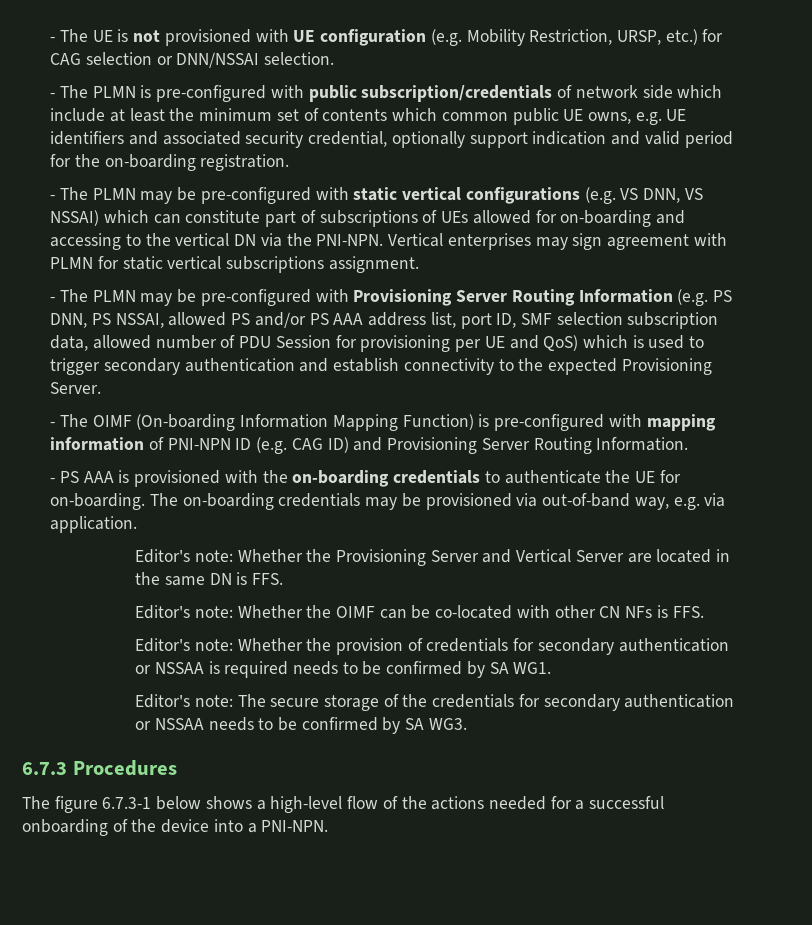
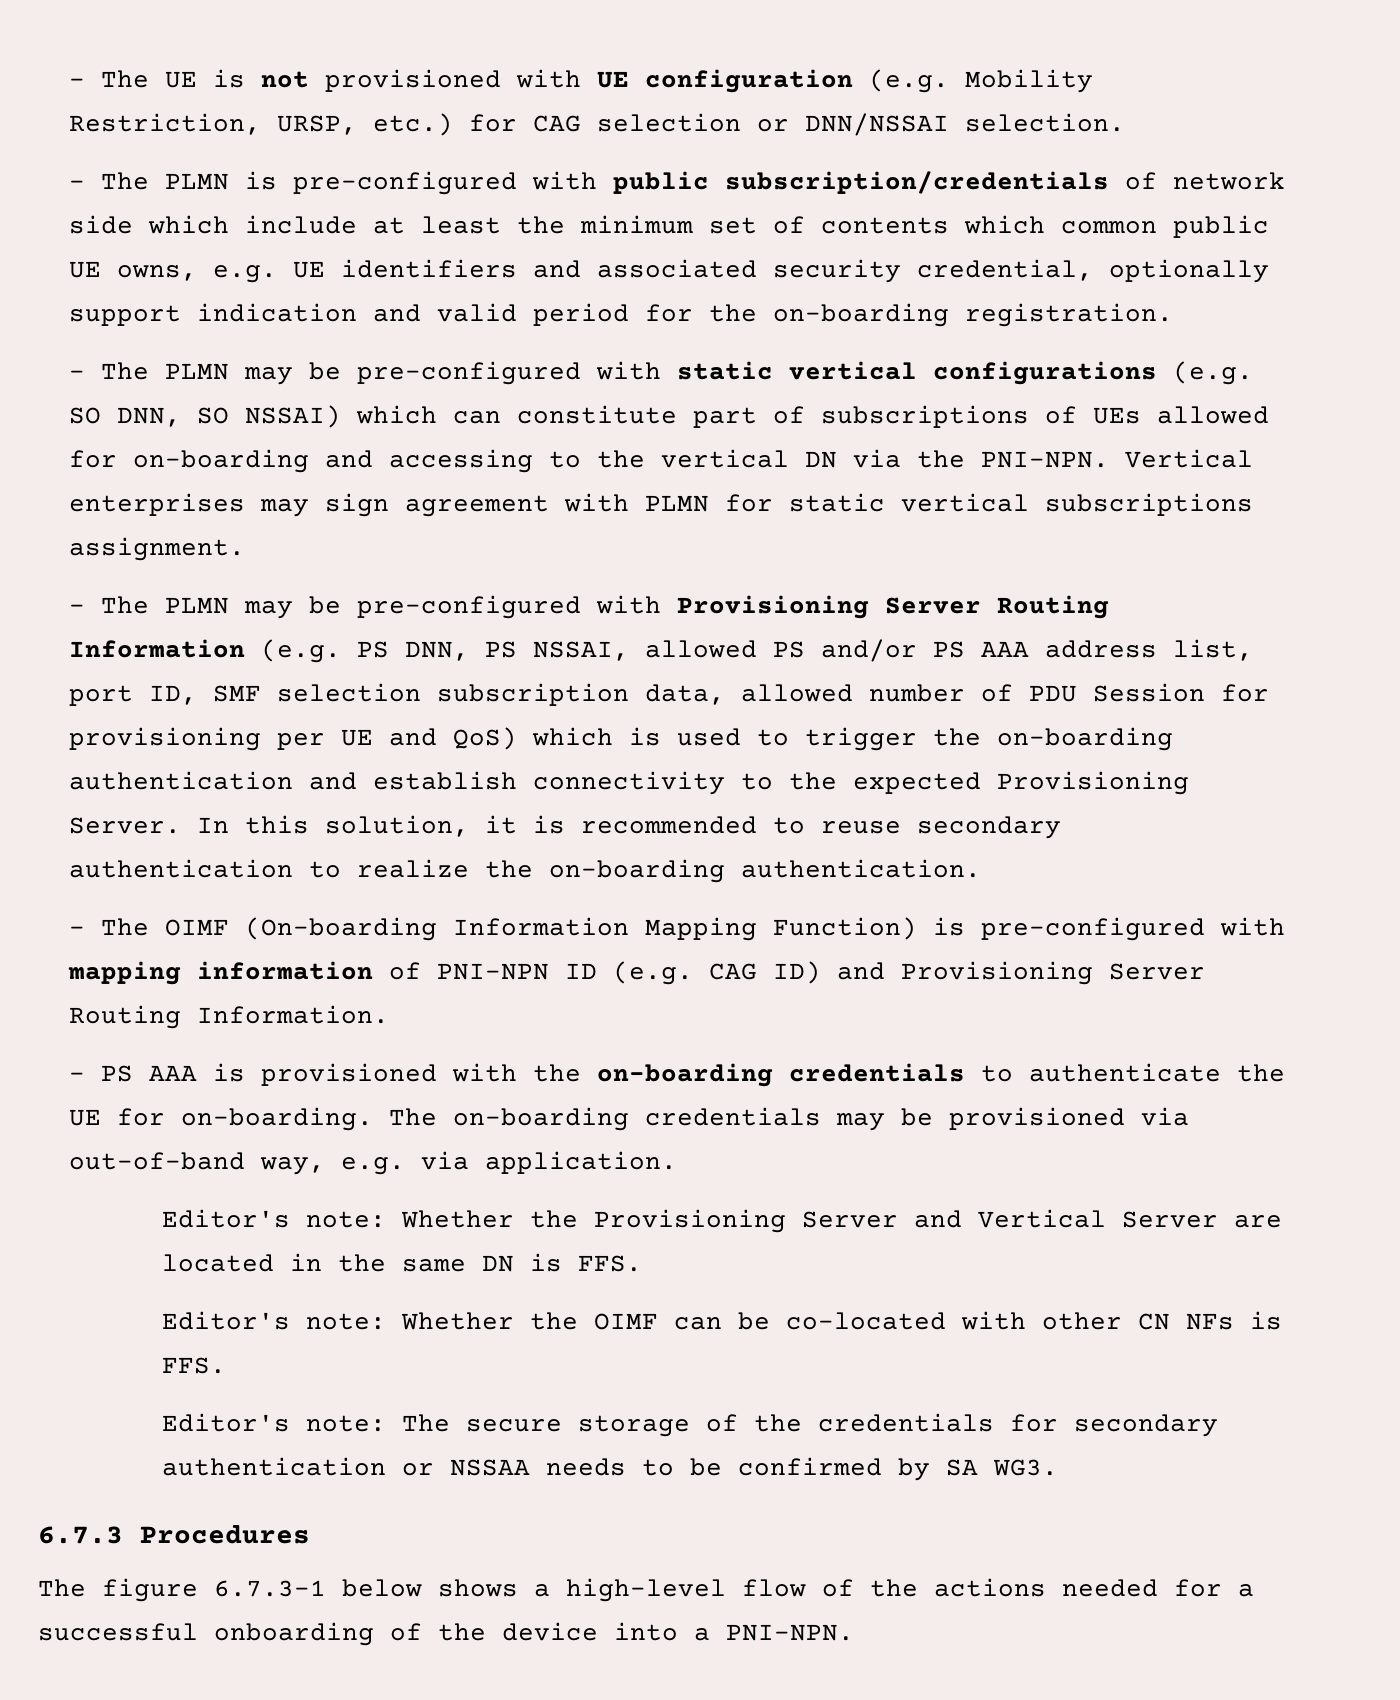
[620,188,703,203] VS DNN, VS -> [68,407,229,427] SO DNN, SO
[104,358,181,375] secondary -> [932,727,1173,751] the on-boarding
(102, 388) none -> [196,815,1061,839] [68,859,981,883] In this solution, it is recommended to reuse secondary authentication to realize the on-boarding authentication.
[135,638,729,655] [135,661,552,678] // Editor's note: Whether the provision of credentials for secondary authentication or NSSAA is required needs to be confirmed by SA WG1. -> (226, 1365) none

